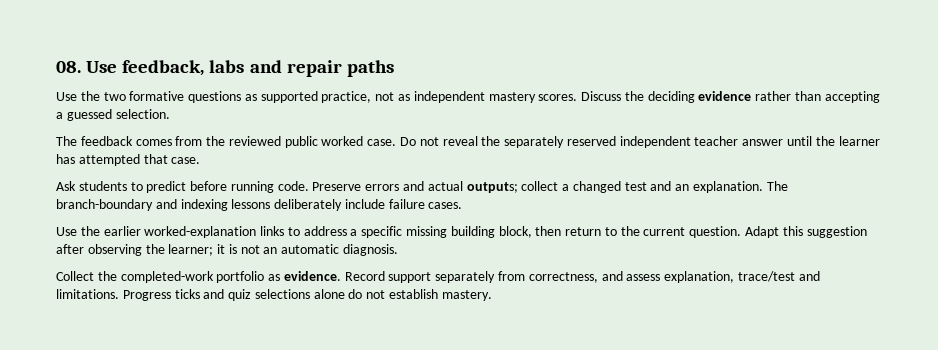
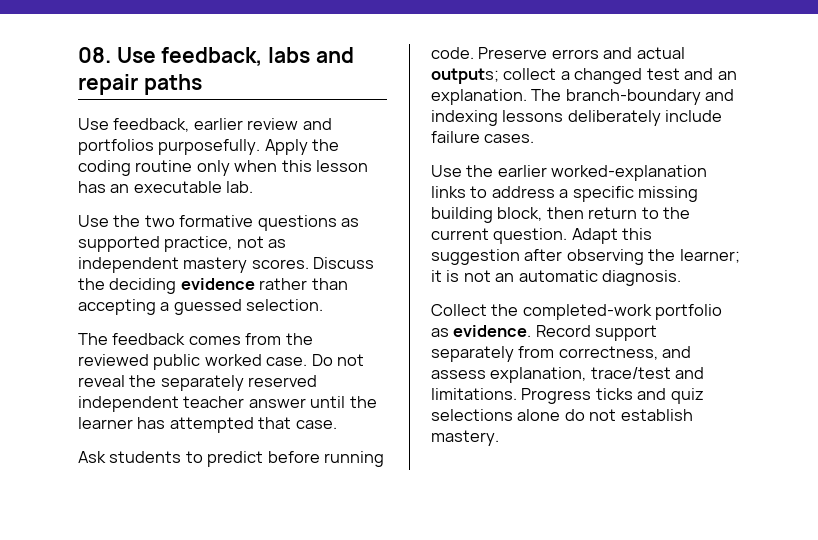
(394, 68) none -> [78,118,332,132] [78,139,340,155] [78,160,369,176] [78,181,254,193] // Use feedback, earlier review and portfolios purposefully. Apply the coding routine only when this lesson has an executable lab.

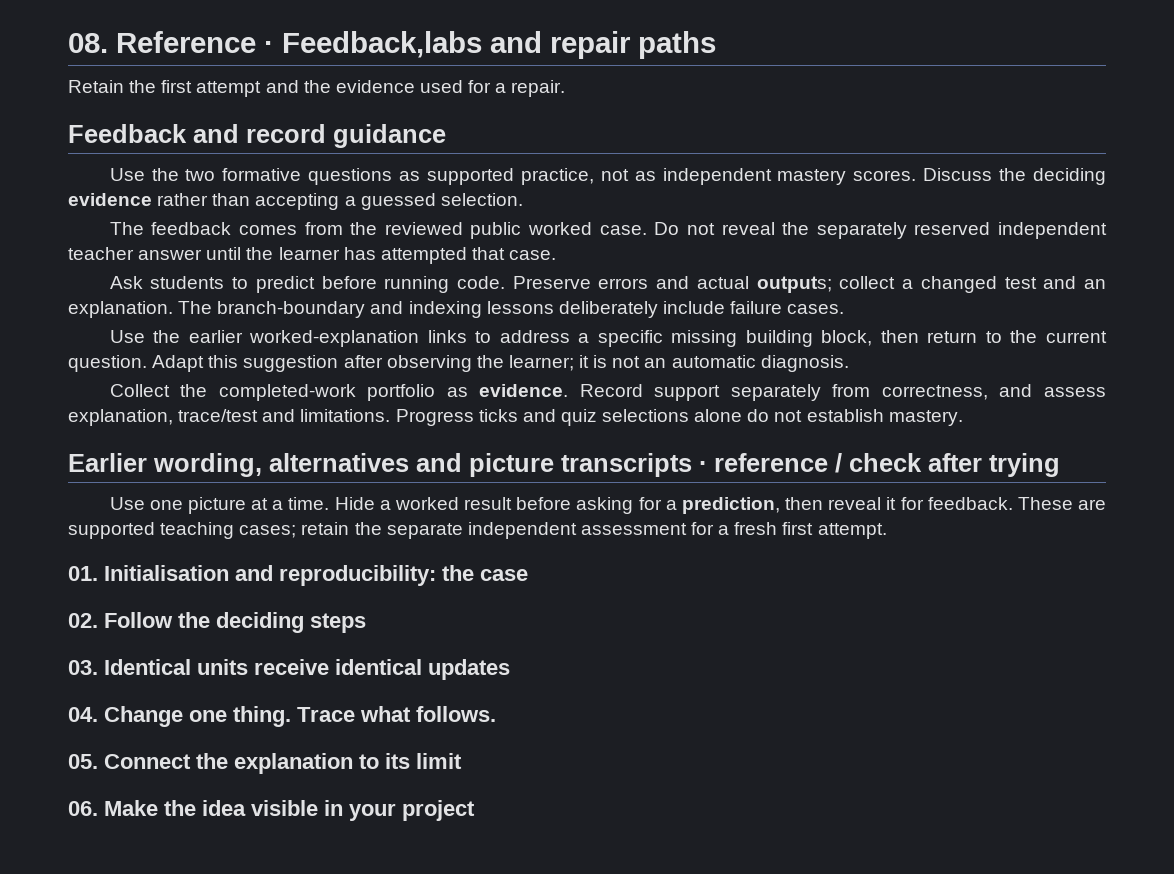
[116,47,311,66] Use feedback, labs -> [116,31,482,58] Reference · Feedback,labs
[78,118,332,132] [78,139,340,155] [78,160,369,176] [78,181,254,193] Use feedback, earlier review and portfolios purposefully. Apply the coding routine only when this lesson has an executable lab. -> [68,80,566,97] [68,124,446,148] Retain the first attempt and the evidence used for a repair. // Feedback and record guidance
(499, 438) none -> [68,453,1060,477] [109,497,1107,514] [68,522,887,539] [68,565,528,586] [68,612,366,633] [68,659,510,680] [68,706,496,727] [68,753,462,774] [68,800,475,821] // Earlier wording, alternatives and picture transcripts · reference / check after trying // Use one picture at a time. Hide a worked result before asking for a prediction, then reveal it for feedback. These are supported teaching cases; retain the separate independent assessment for a fresh first attempt. // 01. Initialisation and reproducibility: the case // 02. Follow the deciding steps // 03. Identical units receive identical updates // 04. Change one thing. Trace what follows. // 05. Connect the explanation to its limit // 06. Make the idea visible in your project

